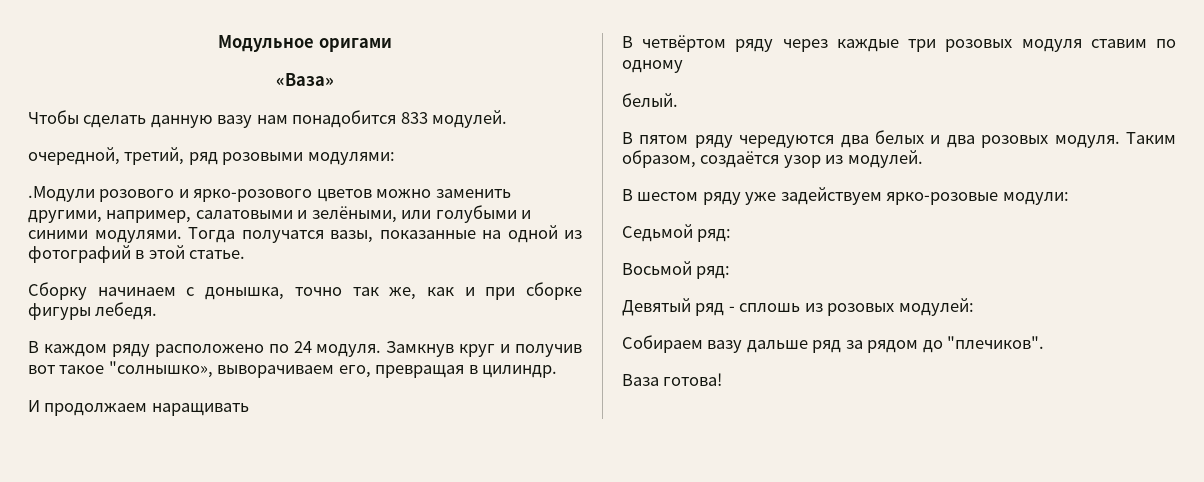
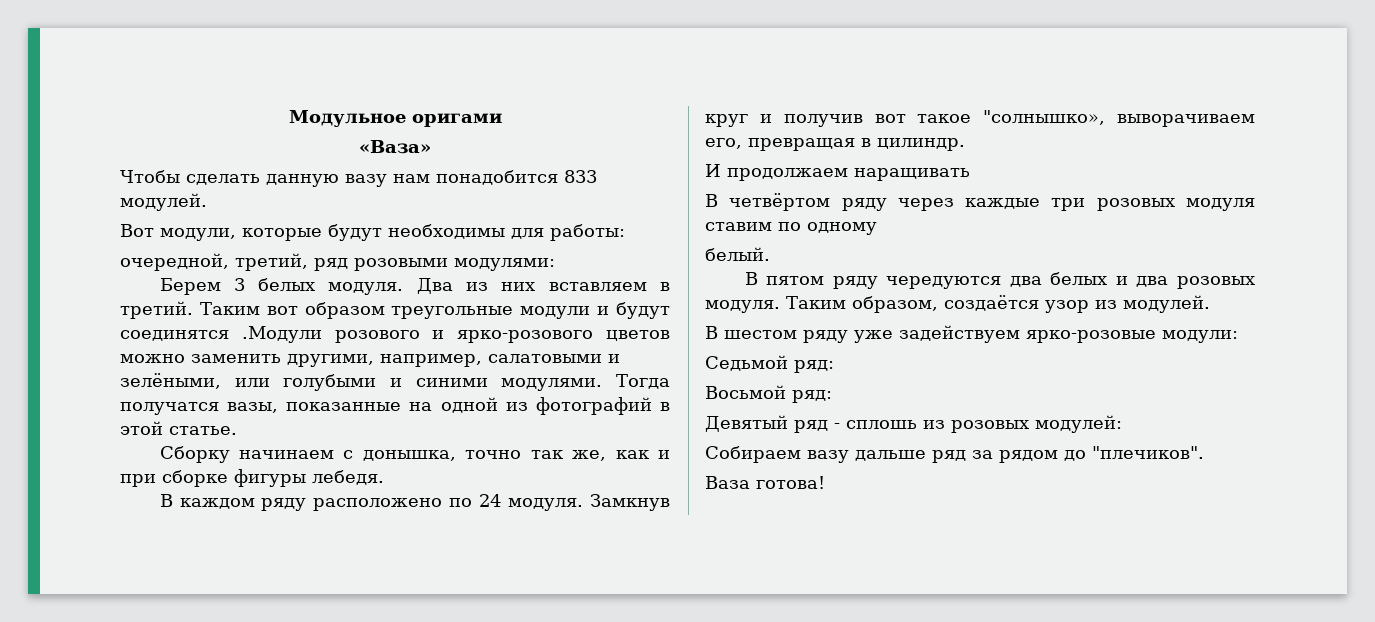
(508, 119) none -> [120,224,625,241] // Вот модули, которые будут необходимы для работы:
(395, 158) none -> [159,278,670,295] [120,301,670,319] [120,330,229,341] Берем 3 белых модуля. Два из них вставляем в третий. Таким вот образом треугольные модули и будут соединятся

